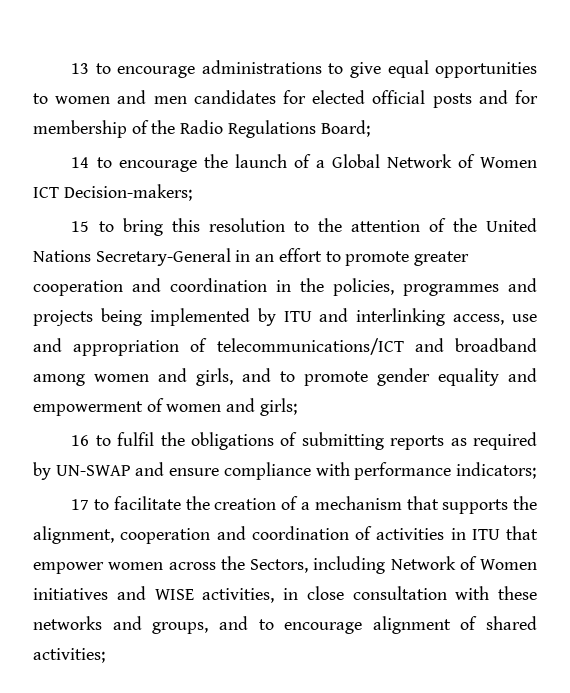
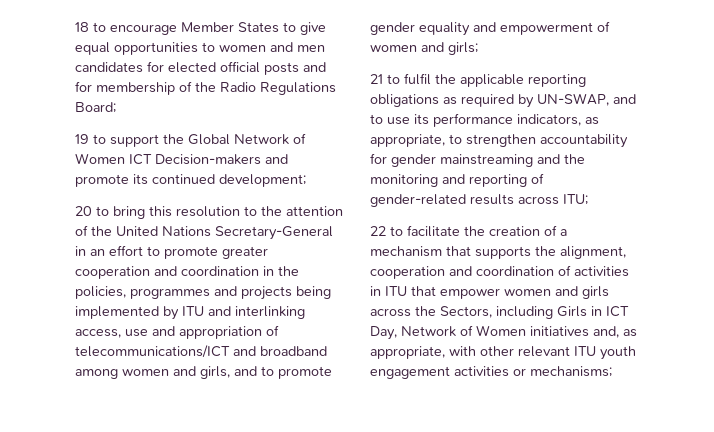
[71,60,322,78] 13 to encourage administrations -> [75,22,279,35] 18 to encourage Member States
[71,154,325,172] 14 to encourage the launch of a -> [75,134,184,147] 19 to support the
[63,184,192,201] [71,221,90,232] Decision-makers; // 15 -> [155,154,288,165] [75,174,306,187] [75,206,92,216] Decision-makers and promote its continued development; // 20
[71,435,90,446] 16 -> [370,74,383,84] 21
[191,432,538,450] [33,462,537,480] [71,499,90,510] obligations of submitting reports as required by UN-SWAP and ensure compliance with performance indicators; // 17 -> [460,74,586,87] [370,93,636,108] [370,113,599,127] [370,134,628,148] [370,153,585,167] [370,173,544,187] [370,194,588,207] [370,226,386,236] applicable reporting obligations as required by UN-SWAP, and to use its performance indicators, as appropriate, to strengthen accountability for gender mainstreaming and the monitoring and reporting of gender-related results across ITU; // 22
(164, 566) none -> [555,286,609,299] and girls
[390,556,537,570] [33,586,537,603] [33,616,537,634] [33,648,105,663] Network of Women initiatives and WISE activities, in close consultation with these networks and groups, and to encourage alignment of shared activities; -> [557,306,629,317] [370,325,637,340] [370,346,636,360] [370,366,612,379] Girls in ICT Day, Network of Women initiatives and, as appropriate, with other relevant ITU youth engagement activities or mechanisms;

